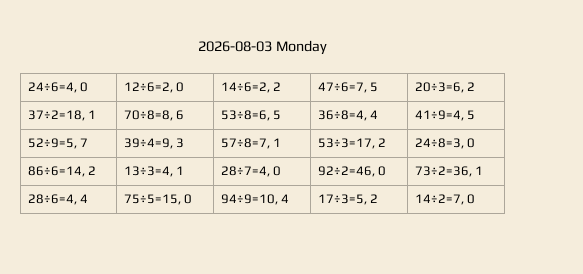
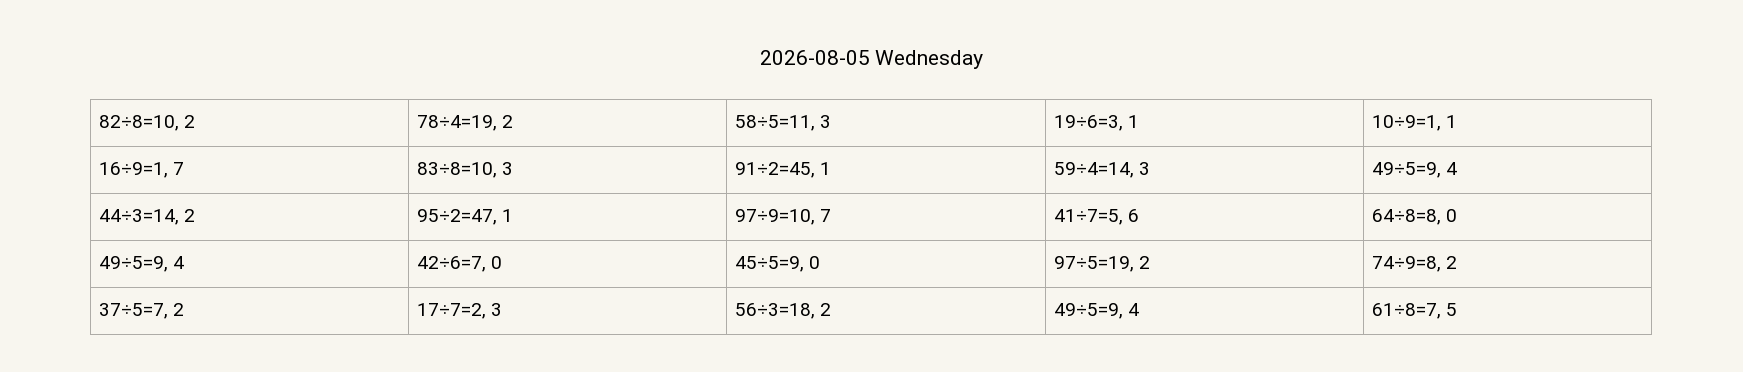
[198,40,327,55] [27,82,89,93] [123,82,185,93] [220,82,282,93] [317,82,379,93] [414,82,476,93] [27,110,97,121] [123,110,185,121] [220,110,282,121] [317,110,379,121] [414,110,476,121] [27,138,89,149] [123,138,185,149] [220,138,282,149] [317,138,387,149] [414,138,476,149] [27,166,97,177] [123,166,185,177] [220,166,282,177] [317,166,387,177] [414,166,484,177] [27,194,89,205] [123,194,193,205] [220,194,290,205] [317,194,379,205] [414,194,476,205] 2026-08-03 Monday // 24÷6=4, 0 | 12÷6=2, 0 | 14÷6=2, 2 | 47÷6=7, 5 | 20÷3=6, 2 // 37÷2=18, 1 | 70÷8=8, 6 | 53÷8=6, 5 | 36÷8=4, 4 | 41÷9=4, 5 // 52÷9=5, 7 | 39÷4=9, 3 | 57÷8=7, 1 | 53÷3=17, 2 | 24÷8=3, 0 // 86÷6=14, 2 | 13÷3=4, 1 | 28÷7=4, 0 | 92÷2=46, 0 | 73÷2=36, 1 // 28÷6=4, 4 | 75÷5=15, 0 | 94÷9=10, 4 | 17÷3=5, 2 | 14÷2=7, 0 -> [759,50,984,69] [99,115,196,131] [417,115,514,131] [735,115,832,131] [1054,115,1140,131] [1372,115,1458,131] [99,162,185,178] [417,162,514,178] [735,162,832,178] [1054,162,1151,178] [1372,162,1458,178] [99,209,196,225] [417,209,514,225] [735,209,832,225] [1054,209,1140,225] [1372,209,1458,225] [99,256,185,272] [417,256,503,272] [735,256,821,272] [1054,256,1151,272] [1372,256,1458,272] [99,303,185,319] [417,303,503,319] [735,303,832,319] [1054,303,1140,319] [1372,303,1458,319] 2026-08-05 Wednesday // 82÷8=10, 2 | 78÷4=19, 2 | 58÷5=11, 3 | 19÷6=3, 1 | 10÷9=1, 1 // 16÷9=1, 7 | 83÷8=10, 3 | 91÷2=45, 1 | 59÷4=14, 3 | 49÷5=9, 4 // 44÷3=14, 2 | 95÷2=47, 1 | 97÷9=10, 7 | 41÷7=5, 6 | 64÷8=8, 0 // 49÷5=9, 4 | 42÷6=7, 0 | 45÷5=9, 0 | 97÷5=19, 2 | 74÷9=8, 2 // 37÷5=7, 2 | 17÷7=2, 3 | 56÷3=18, 2 | 49÷5=9, 4 | 61÷8=7, 5

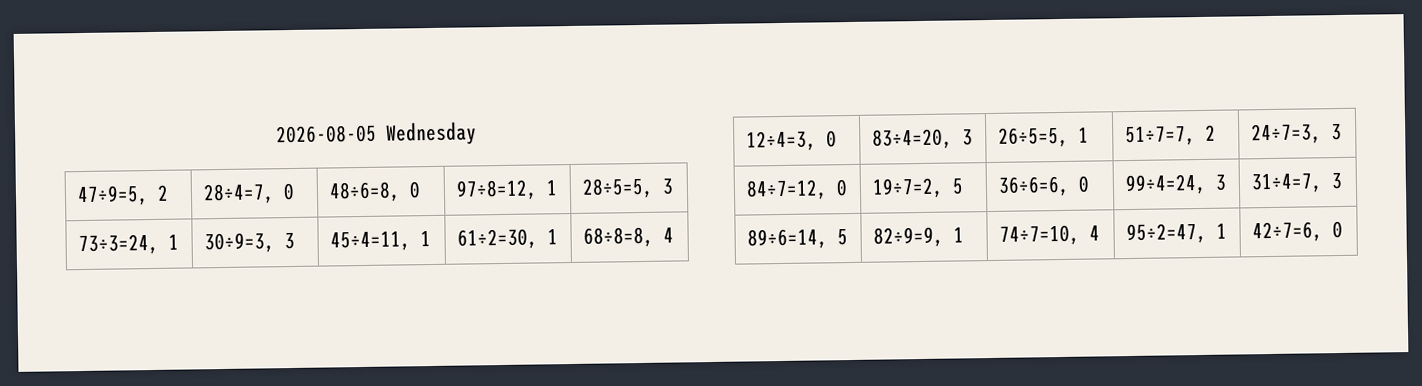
[99,115,196,131] [417,115,514,131] [735,115,832,131] [1054,115,1140,131] [1372,115,1458,131] [99,162,185,178] [417,162,514,178] [735,162,832,178] [1054,162,1151,178] [1372,162,1458,178] [99,209,196,225] 82÷8=10, 2 | 78÷4=19, 2 | 58÷5=11, 3 | 19÷6=3, 1 | 10÷9=1, 1 // 16÷9=1, 7 | 83÷8=10, 3 | 91÷2=45, 1 | 59÷4=14, 3 | 49÷5=9, 4 // 44÷3=14, 2 -> [77,184,170,207] [203,182,296,205] [329,181,422,203] [456,179,559,201] [582,177,675,199] [78,233,180,256] [204,231,296,254] [330,230,432,252] [457,228,559,250] [583,226,675,248] [746,130,838,152] [872,128,974,150] [998,126,1090,148] [1125,124,1217,147] [1251,122,1343,145] [746,179,849,201] [872,177,965,199] [998,175,1091,197] [1125,173,1228,196] [1251,171,1344,194] [747,228,849,250] [873,226,965,248] [999,224,1101,246] 47÷9=5, 2 | 28÷4=7, 0 | 48÷6=8, 0 | 97÷8=12, 1 | 28÷5=5, 3 // 73÷3=24, 1 | 30÷9=3, 3 | 45÷4=11, 1 | 61÷2=30, 1 | 68÷8=8, 4 // 12÷4=3, 0 | 83÷4=20, 3 | 26÷5=5, 1 | 51÷7=7, 2 | 24÷7=3, 3 // 84÷7=12, 0 | 19÷7=2, 5 | 36÷6=6, 0 | 99÷4=24, 3 | 31÷4=7, 3 // 89÷6=14, 5 | 82÷9=9, 1 | 74÷7=10, 4
[735,209,832,225] [1054,209,1140,225] [1372,209,1458,225] [99,256,185,272] [417,256,503,272] [735,256,821,272] [1054,256,1151,272] [1372,256,1458,272] [99,303,185,319] [417,303,503,319] [735,303,832,319] [1054,303,1140,319] [1372,303,1458,319] 97÷9=10, 7 | 41÷7=5, 6 | 64÷8=8, 0 // 49÷5=9, 4 | 42÷6=7, 0 | 45÷5=9, 0 | 97÷5=19, 2 | 74÷9=8, 2 // 37÷5=7, 2 | 17÷7=2, 3 | 56÷3=18, 2 | 49÷5=9, 4 | 61÷8=7, 5 -> [1252,220,1344,243] 42÷7=6, 0

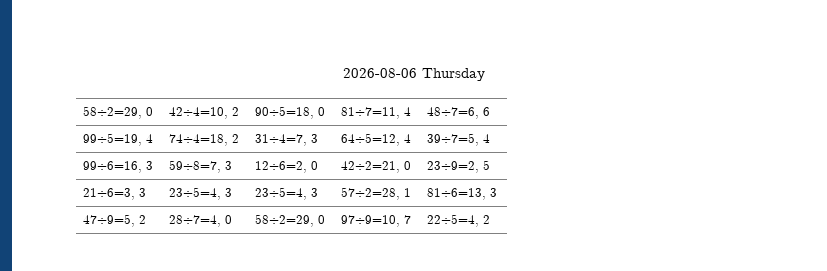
[274,121,477,146] 2026-08-05 Wednesday -> [342,68,485,81] [83,106,154,119] [169,107,240,119] [255,106,326,119] [341,107,412,119] [427,107,491,119] [83,133,154,146] [169,134,240,146] [255,134,319,146] [341,133,412,146] [427,133,491,146] [83,161,154,173] [169,160,233,173] [255,161,319,173] [341,161,412,173] [427,160,491,173] [83,188,147,200] [169,187,233,200] [255,187,319,200] [341,187,412,200] [427,188,498,200] 2026-08-06 Thursday // 58÷2=29, 0 | 42÷4=10, 2 | 90÷5=18, 0 | 81÷7=11, 4 | 48÷7=6, 6 // 99÷5=19, 4 | 74÷4=18, 2 | 31÷4=7, 3 | 64÷5=12, 4 | 39÷7=5, 4 // 99÷6=16, 3 | 59÷8=7, 3 | 12÷6=2, 0 | 42÷2=21, 0 | 23÷9=2, 5 // 21÷6=3, 3 | 23÷5=4, 3 | 23÷5=4, 3 | 57÷2=28, 1 | 81÷6=13, 3
[203,182,296,205] [329,181,422,203] [456,179,559,201] [582,177,675,199] [78,233,180,256] [204,231,296,254] [330,230,432,252] [457,228,559,250] [583,226,675,248] [746,130,838,152] [872,128,974,150] [998,126,1090,148] [1125,124,1217,147] [1251,122,1343,145] [746,179,849,201] [872,177,965,199] [998,175,1091,197] [1125,173,1228,196] [1251,171,1344,194] [747,228,849,250] [873,226,965,248] [999,224,1101,246] [1126,222,1228,245] [1252,220,1344,243] 28÷4=7, 0 | 48÷6=8, 0 | 97÷8=12, 1 | 28÷5=5, 3 // 73÷3=24, 1 | 30÷9=3, 3 | 45÷4=11, 1 | 61÷2=30, 1 | 68÷8=8, 4 // 12÷4=3, 0 | 83÷4=20, 3 | 26÷5=5, 1 | 51÷7=7, 2 | 24÷7=3, 3 // 84÷7=12, 0 | 19÷7=2, 5 | 36÷6=6, 0 | 99÷4=24, 3 | 31÷4=7, 3 // 89÷6=14, 5 | 82÷9=9, 1 | 74÷7=10, 4 | 95÷2=47, 1 | 42÷7=6, 0 -> [169,215,233,227] [255,214,326,227] [341,215,412,227] [427,214,491,227] 28÷7=4, 0 | 58÷2=29, 0 | 97÷9=10, 7 | 22÷5=4, 2

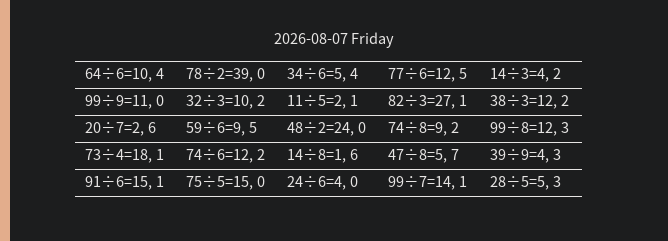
[342,68,485,81] [83,106,154,119] [169,107,240,119] [255,106,326,119] [341,107,412,119] [427,107,491,119] [83,133,154,146] [169,134,240,146] [255,134,319,146] [341,133,412,146] [427,133,491,146] [83,161,154,173] [169,160,233,173] [255,161,319,173] [341,161,412,173] [427,160,491,173] [83,188,147,200] [169,187,233,200] [255,187,319,200] [341,187,412,200] [427,188,498,200] [83,214,147,227] [169,215,233,227] [255,214,326,227] [341,215,412,227] [427,214,491,227] 2026-08-06 Thursday // 58÷2=29, 0 | 42÷4=10, 2 | 90÷5=18, 0 | 81÷7=11, 4 | 48÷7=6, 6 // 99÷5=19, 4 | 74÷4=18, 2 | 31÷4=7, 3 | 64÷5=12, 4 | 39÷7=5, 4 // 99÷6=16, 3 | 59÷8=7, 3 | 12÷6=2, 0 | 42÷2=21, 0 | 23÷9=2, 5 // 21÷6=3, 3 | 23÷5=4, 3 | 23÷5=4, 3 | 57÷2=28, 1 | 81÷6=13, 3 // 47÷9=5, 2 | 28÷7=4, 0 | 58÷2=29, 0 | 97÷9=10, 7 | 22÷5=4, 2 -> [273,32,395,48] [85,68,165,82] [186,68,266,82] [287,68,359,82] [388,68,468,82] [490,68,562,82] [85,95,165,109] [186,95,266,109] [287,95,359,109] [388,95,468,109] [490,95,570,109] [85,122,157,136] [186,122,258,136] [287,122,367,136] [388,122,460,136] [490,122,570,136] [85,149,165,163] [186,149,266,163] [287,149,359,163] [388,149,460,163] [490,149,562,163] [85,176,165,190] [186,176,266,190] [287,176,359,190] [388,176,468,190] [490,176,562,190] 2026-08-07 Friday // 64÷6=10, 4 | 78÷2=39, 0 | 34÷6=5, 4 | 77÷6=12, 5 | 14÷3=4, 2 // 99÷9=11, 0 | 32÷3=10, 2 | 11÷5=2, 1 | 82÷3=27, 1 | 38÷3=12, 2 // 20÷7=2, 6 | 59÷6=9, 5 | 48÷2=24, 0 | 74÷8=9, 2 | 99÷8=12, 3 // 73÷4=18, 1 | 74÷6=12, 2 | 14÷8=1, 6 | 47÷8=5, 7 | 39÷9=4, 3 // 91÷6=15, 1 | 75÷5=15, 0 | 24÷6=4, 0 | 99÷7=14, 1 | 28÷5=5, 3

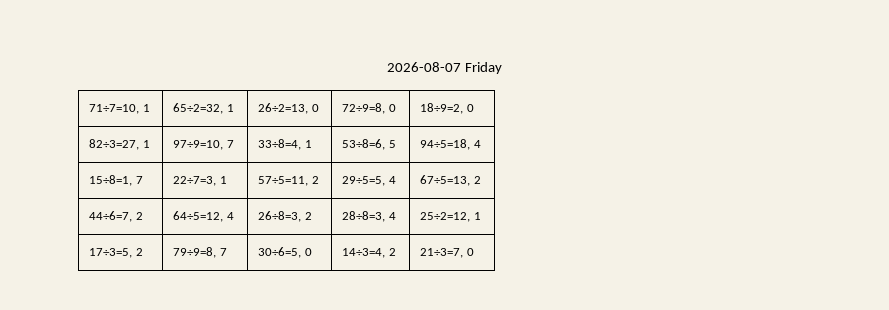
[85,68,165,82] [186,68,266,82] [287,68,359,82] [388,68,468,82] 64÷6=10, 4 | 78÷2=39, 0 | 34÷6=5, 4 | 77÷6=12, 5 -> [89,104,150,114] [173,103,234,114] [258,103,319,114] [342,103,396,114] [420,103,474,114] [89,139,150,150] [173,140,234,150] [258,139,312,150] [342,139,396,150] [420,139,481,150] [89,175,143,186] [173,176,227,186] [258,176,319,186] [342,176,396,186] [420,175,481,186] [89,211,143,222] [173,211,234,222] [258,211,312,222] [342,211,396,222] [420,212,481,222] [89,248,143,258] [173,247,227,258] [258,247,312,258] 71÷7=10, 1 | 65÷2=32, 1 | 26÷2=13, 0 | 72÷9=8, 0 | 18÷9=2, 0 // 82÷3=27, 1 | 97÷9=10, 7 | 33÷8=4, 1 | 53÷8=6, 5 | 94÷5=18, 4 // 15÷8=1, 7 | 22÷7=3, 1 | 57÷5=11, 2 | 29÷5=5, 4 | 67÷5=13, 2 // 44÷6=7, 2 | 64÷5=12, 4 | 26÷8=3, 2 | 28÷8=3, 4 | 25÷2=12, 1 // 17÷3=5, 2 | 79÷9=8, 7 | 30÷6=5, 0
[85,95,165,109] [186,95,266,109] [287,95,359,109] [388,95,468,109] [490,95,570,109] [85,122,157,136] [186,122,258,136] [287,122,367,136] [388,122,460,136] [490,122,570,136] [85,149,165,163] [186,149,266,163] [287,149,359,163] [388,149,460,163] [490,149,562,163] [85,176,165,190] [186,176,266,190] [287,176,359,190] [388,176,468,190] [490,176,562,190] // 99÷9=11, 0 | 32÷3=10, 2 | 11÷5=2, 1 | 82÷3=27, 1 | 38÷3=12, 2 // 20÷7=2, 6 | 59÷6=9, 5 | 48÷2=24, 0 | 74÷8=9, 2 | 99÷8=12, 3 // 73÷4=18, 1 | 74÷6=12, 2 | 14÷8=1, 6 | 47÷8=5, 7 | 39÷9=4, 3 // 91÷6=15, 1 | 75÷5=15, 0 | 24÷6=4, 0 | 99÷7=14, 1 | 28÷5=5, 3 -> [420,248,474,258] | 21÷3=7, 0

